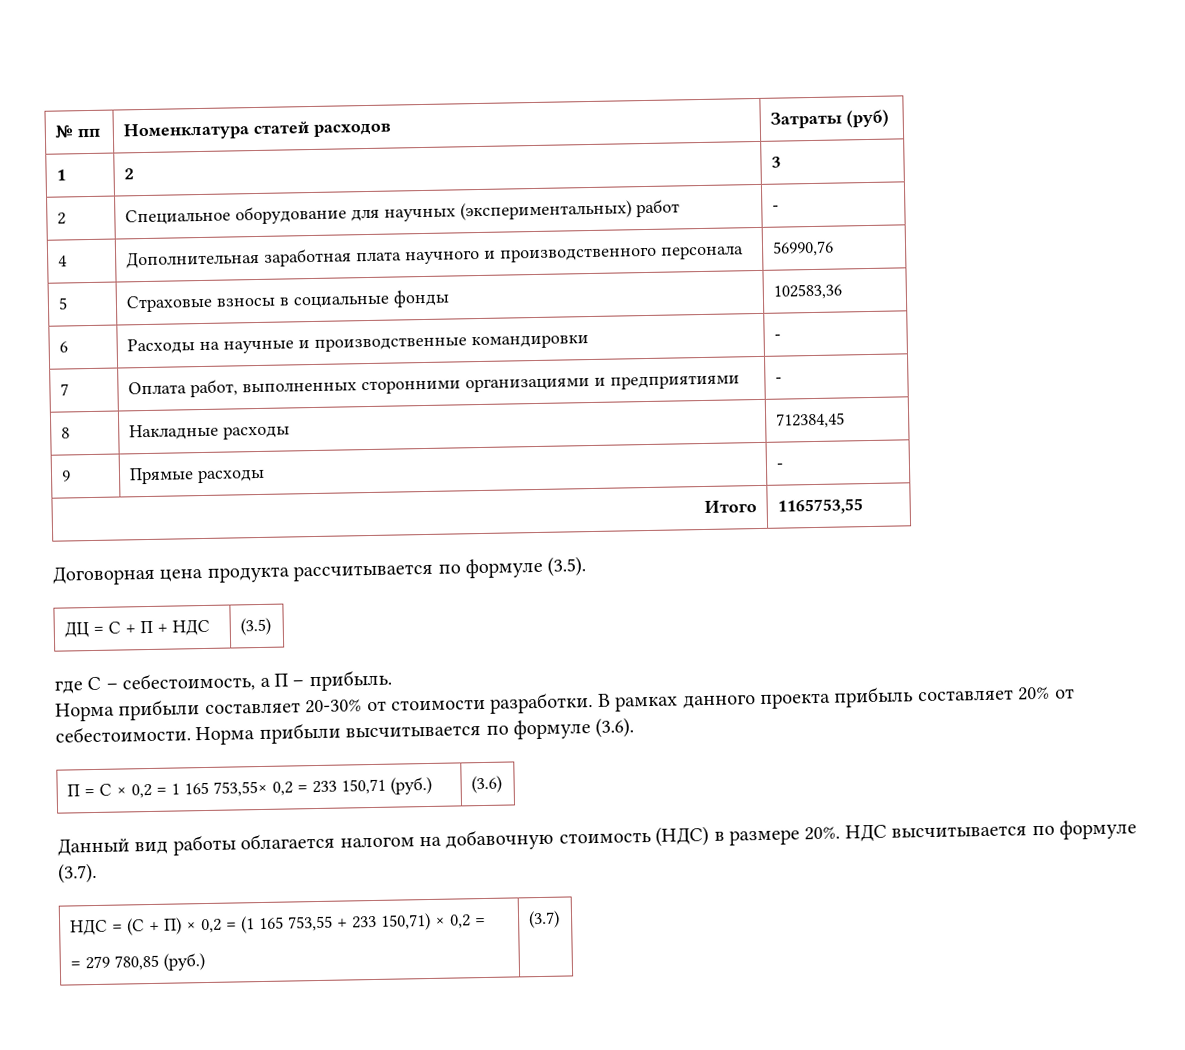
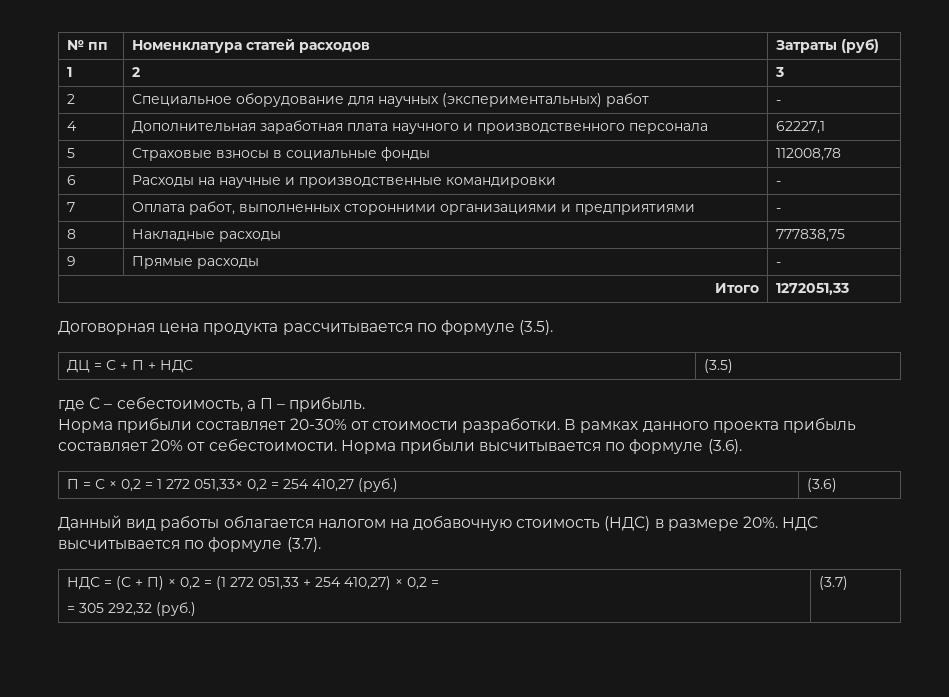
[772,240,835,257] 56990,76 -> [776,121,826,134] 62227,1
[773,283,843,300] 102583,36 -> [776,148,842,161] 112008,78
[776,412,846,429] 712384,45 -> [776,229,846,242] 777838,75
[777,498,864,515] 1165753,55 -> [776,283,850,295] 1272051,33
[184,778,387,797] 165 753,55× 0,2 = 233 150,71 -> [166,479,355,492] 272 051,33× 0,2 = 254 410,27
[258,912,432,932] 165 753,55 + 233 150,71) -> [230,576,392,590] 272 051,33 + 254 410,27)
[85,954,160,971] 279 780,85 -> [79,603,153,616] 305 292,32

